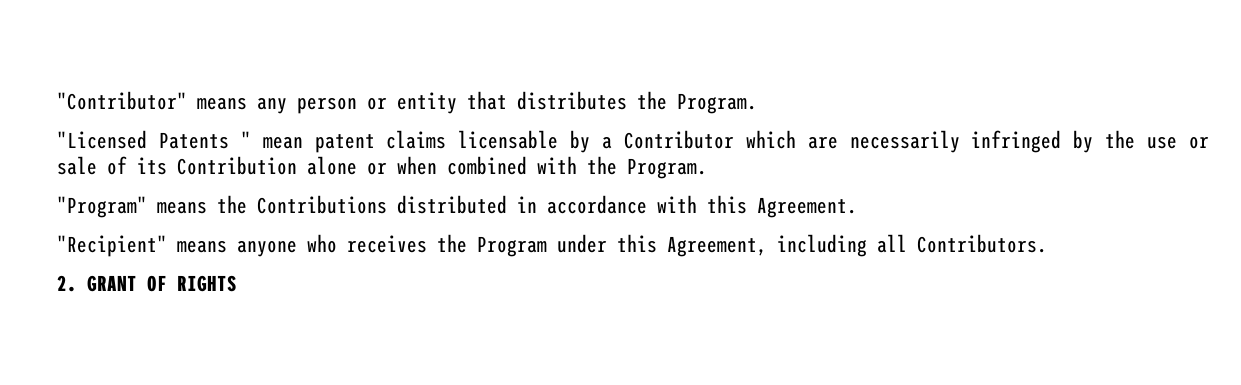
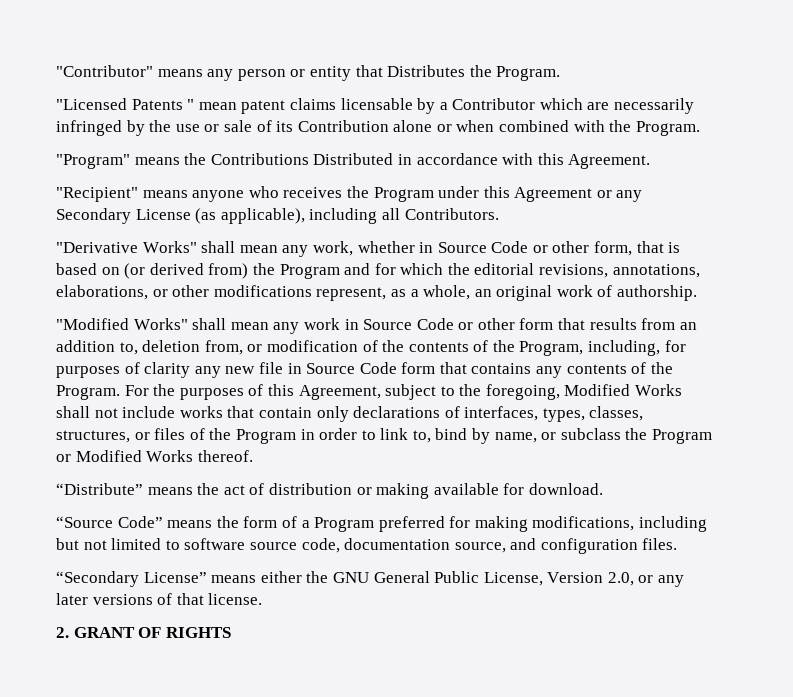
[517,91,627,110] distributes -> [387,65,466,77] Distributes
[397,195,507,214] distributed -> [313,153,394,165] Distributed
[667,234,1047,257] Agreement, including all Contributors. -> [514,187,643,202] [56,208,499,224] [56,241,681,257] [56,263,700,279] [56,285,698,301] [56,318,697,334] [56,340,686,356] [56,362,673,378] [56,384,683,400] [56,406,644,422] [56,428,713,444] [56,450,253,462] [56,483,603,499] [56,516,708,532] [56,538,678,554] [56,571,685,587] [56,593,263,605] Agreement or any Secondary License (as applicable), including all Contributors. // "Derivative Works" shall mean any work, whether in Source Code or other form, that is based on (or derived from) the Program and for which the editorial revisions, annotations, elaborations, or other modifications represent, as a whole, an original work of authorship. // "Modified Works" shall mean any work in Source Code or other form that results from an addition to, deletion from, or modification of the contents of the Program, including, for purposes of clarity any new file in Source Code form that contains any contents of the Program. For the purposes of this Agreement, subject to the foregoing, Modified Works shall not include works that contain only declarations of interfaces, types, classes, structures, or files of the Program in order to link to, bind by name, or subclass the Program or Modified Works thereof. // “Distribute” means the act of distribution or making available for download. // “Source Code” means the form of a Program preferred for making modifications, including but not limited to software source code, documentation source, and configuration files. // “Secondary License” means either the GNU General Public License, Version 2.0, or any later versions of that license.

